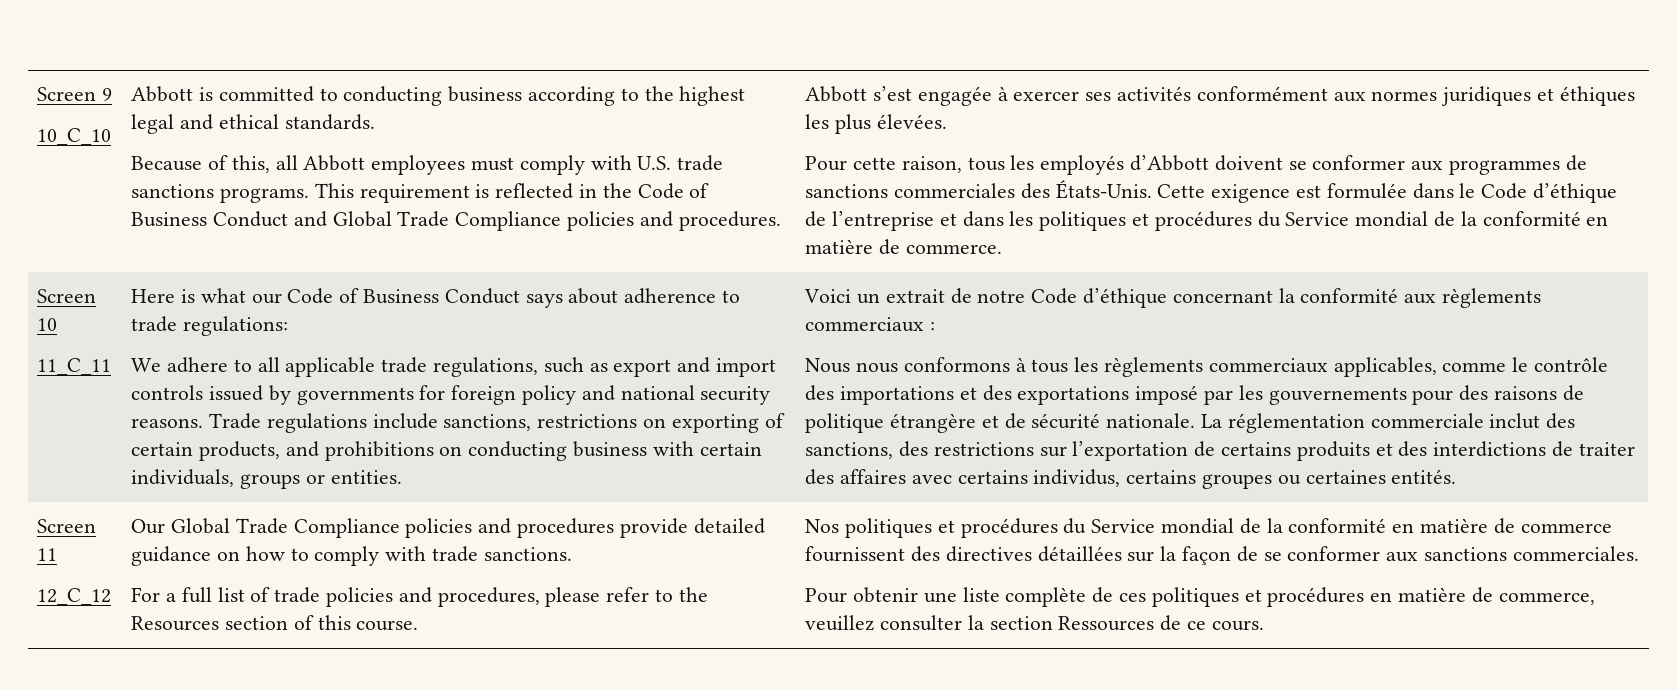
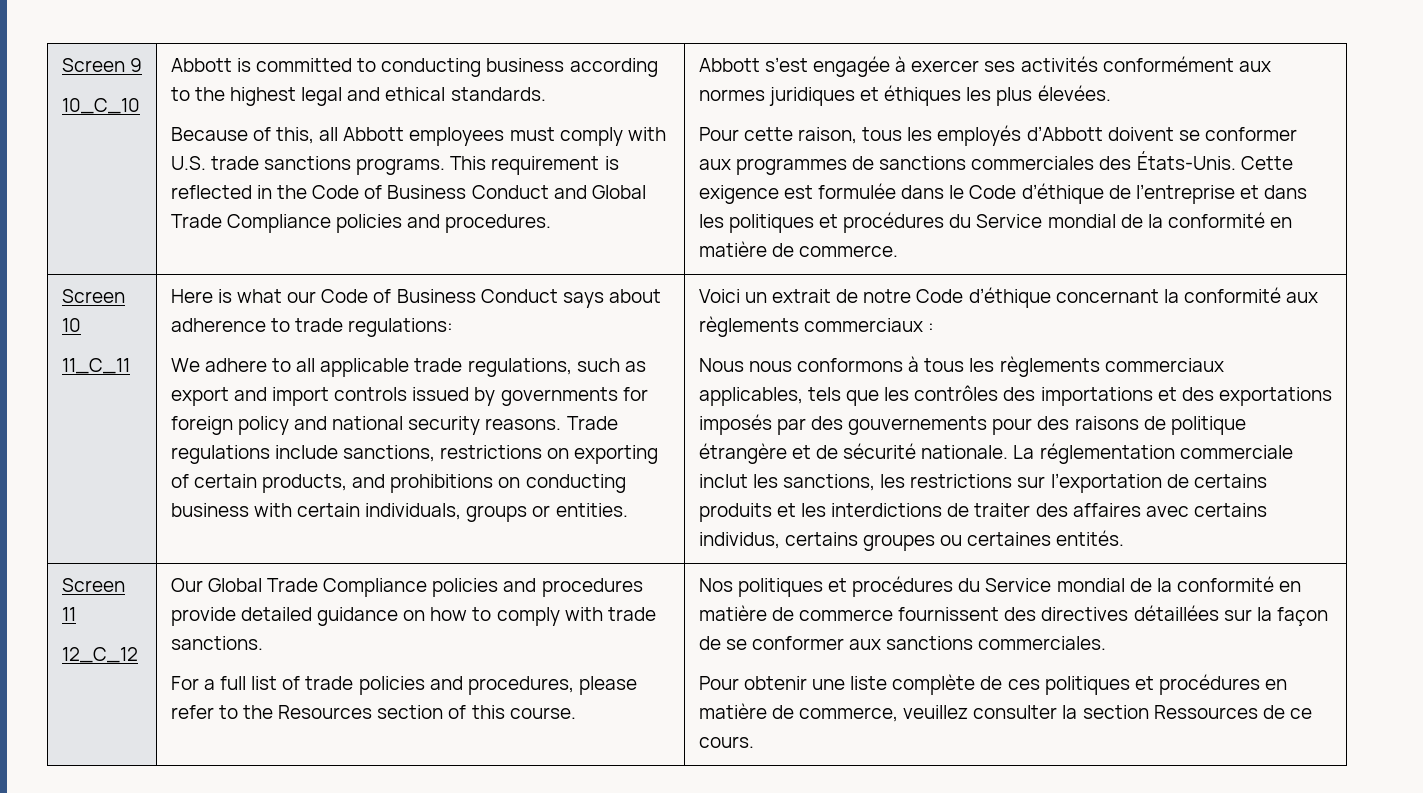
[1442,357,1609,372] comme le contrôle -> [807,385,999,406] tels que les contrôles
[1135,385,1263,405] imposé par les -> [698,414,844,435] imposés par des
[1546,413,1576,429] [805,441,928,459] des sanctions, des -> [752,474,906,491] les sanctions, les
[1398,441,1428,457] des -> [801,503,827,517] les

